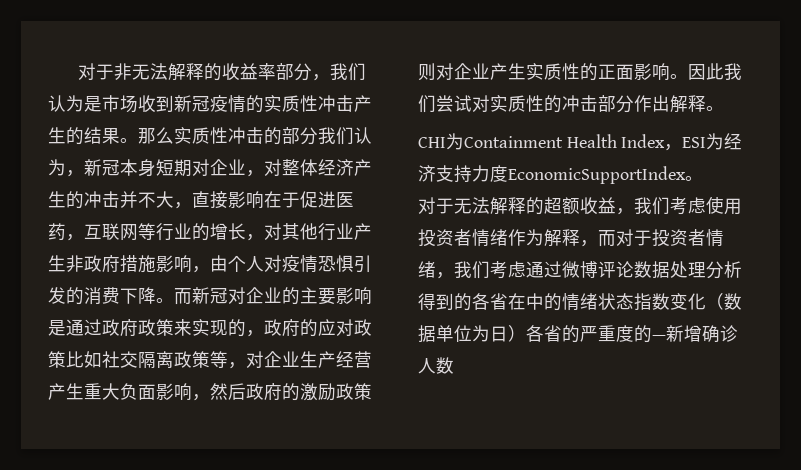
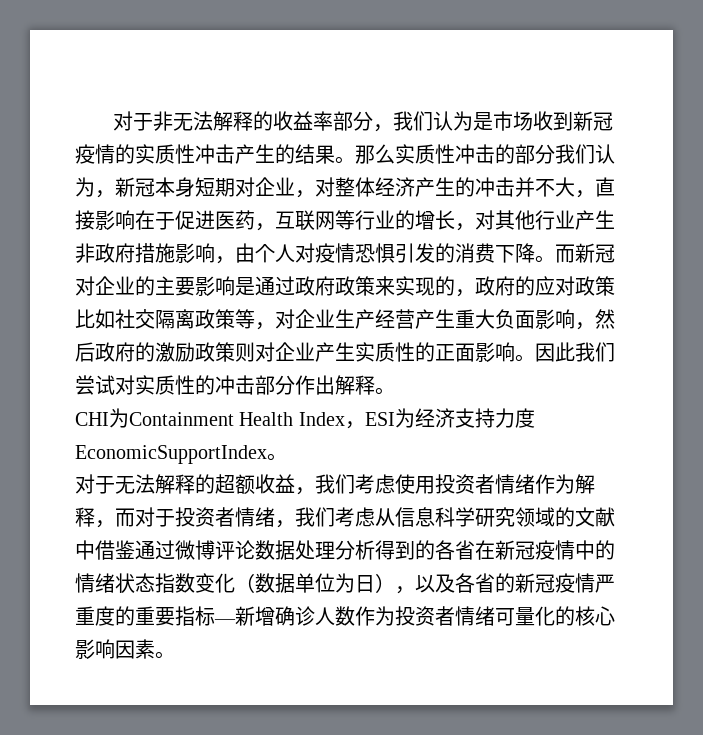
(526, 269) none -> [375,507,615,527] [75,540,135,560] 从信息科学研究领域的文献中借鉴
(526, 301) none -> [495,540,575,560] 新冠疫情
[526,325,738,343] [418,357,454,374] 各省的严重度的—新增确诊人数 -> [395,573,615,594] [75,606,615,626] [75,639,175,659] ，以及各省的新冠疫情严重度的重要指标—新增确诊人数作为投资者情绪可量化的核心影响因素。

